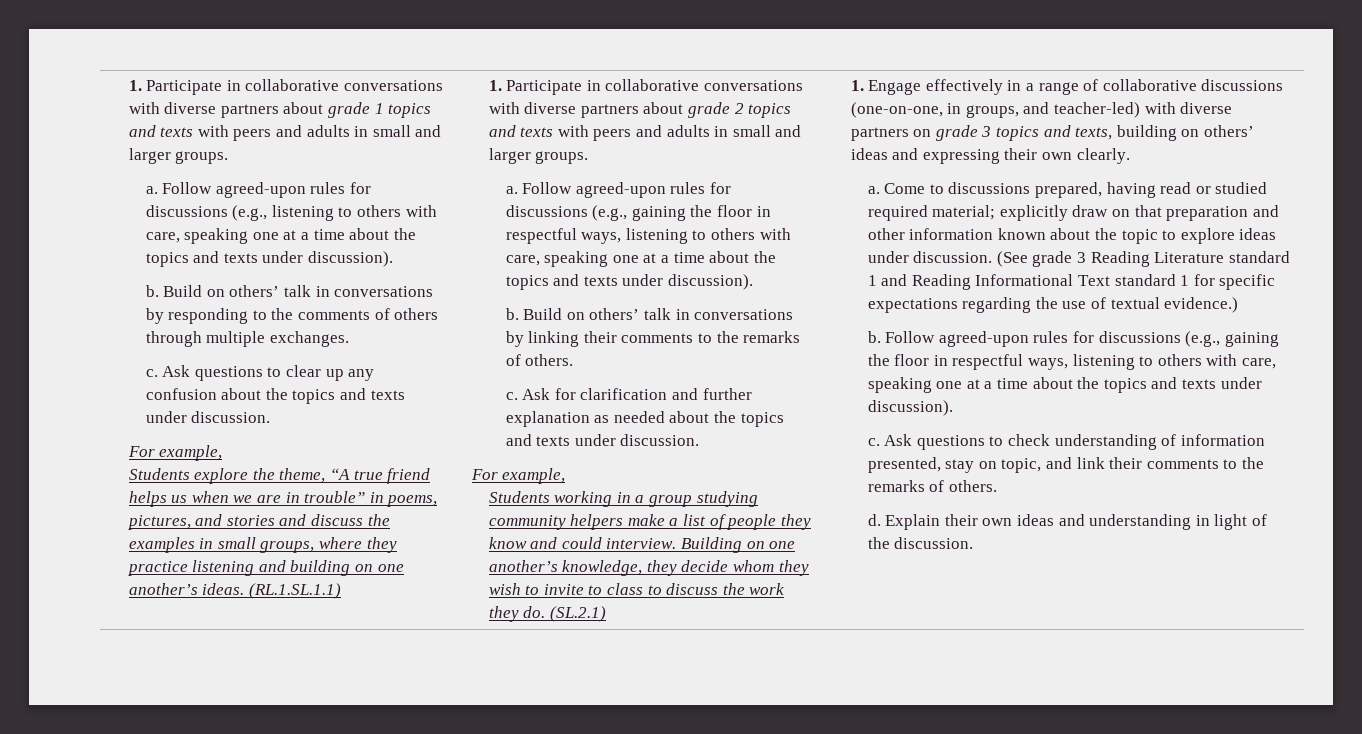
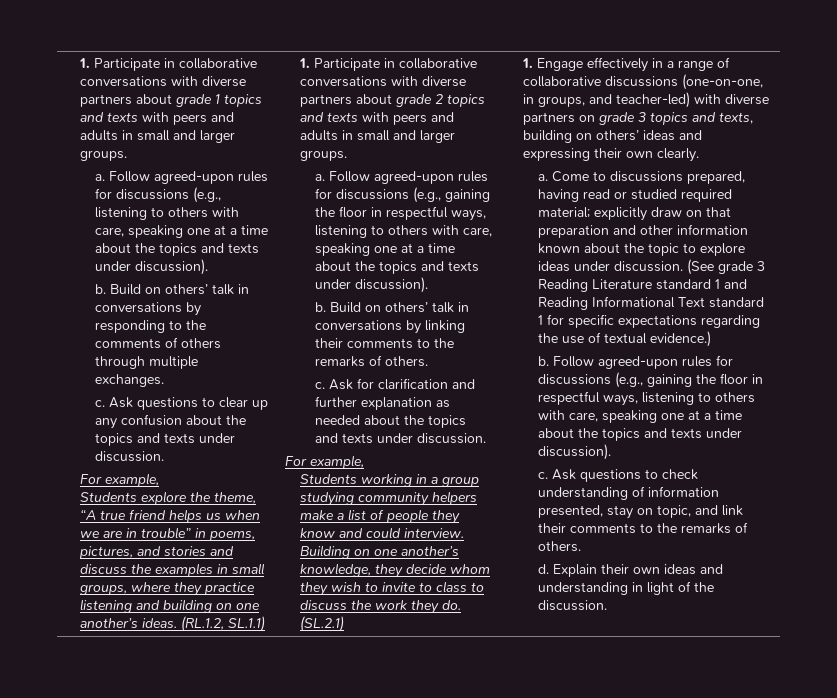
[248,583,341,599] (RL.1.SL.1.1) -> [181,616,266,632] (RL.1.2, SL.1.1)

